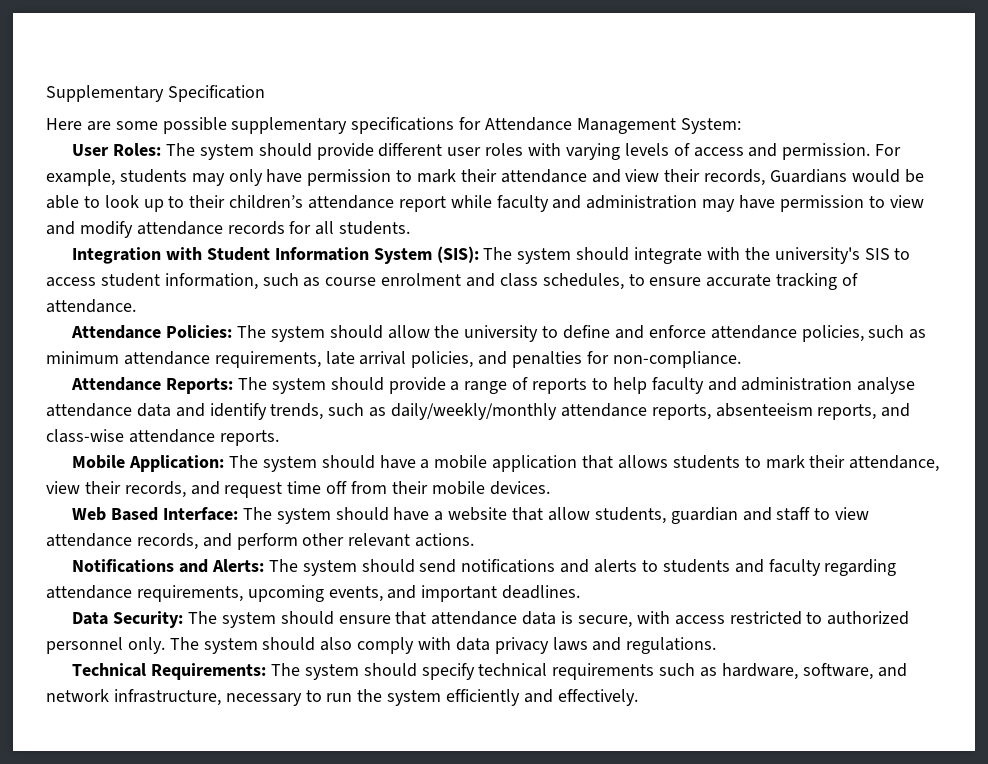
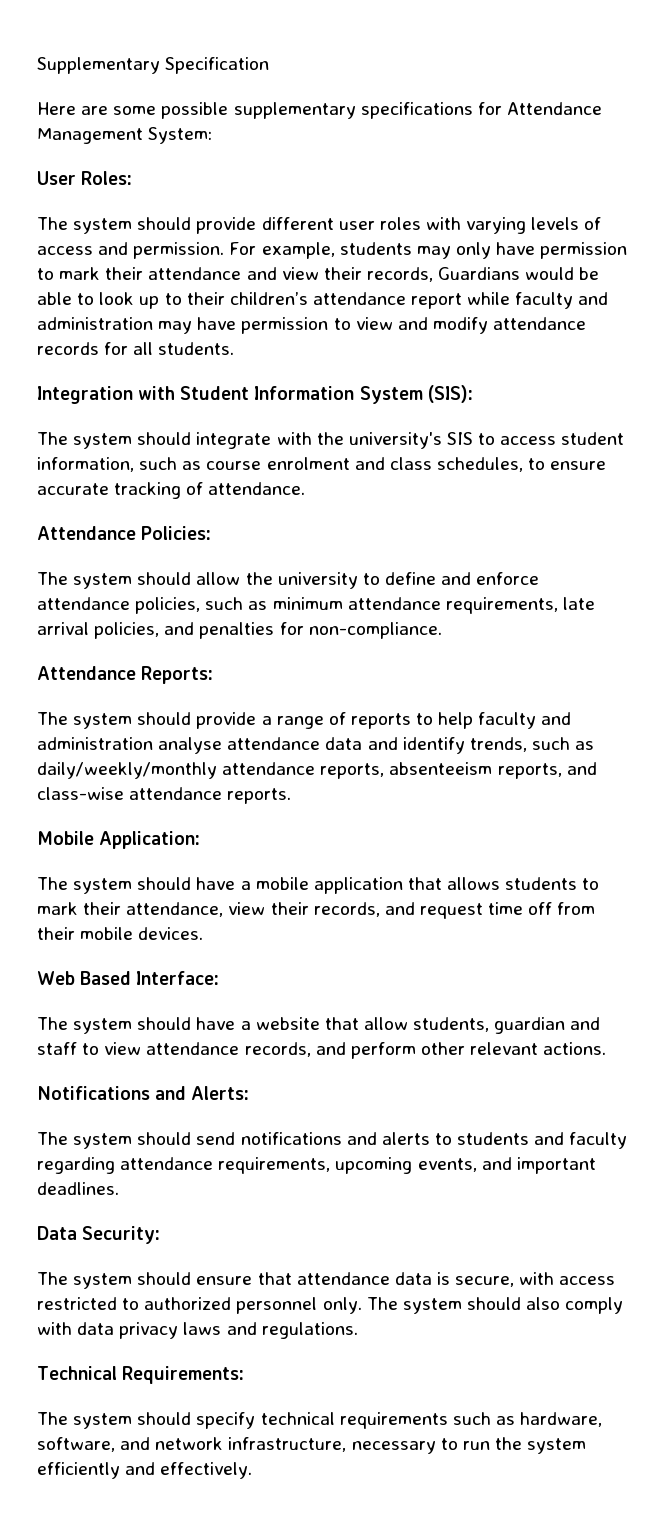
(162, 149) none -> (133, 178) //
(479, 254) none -> (473, 394) //
(233, 331) none -> (212, 533) //
(234, 386) none -> (214, 675) //
(225, 463) none -> (201, 840) //
(239, 514) none -> (220, 978) //
(265, 565) none -> (250, 1093) //
(184, 619) none -> (161, 1235) //
(267, 671) none -> (245, 1375) //

